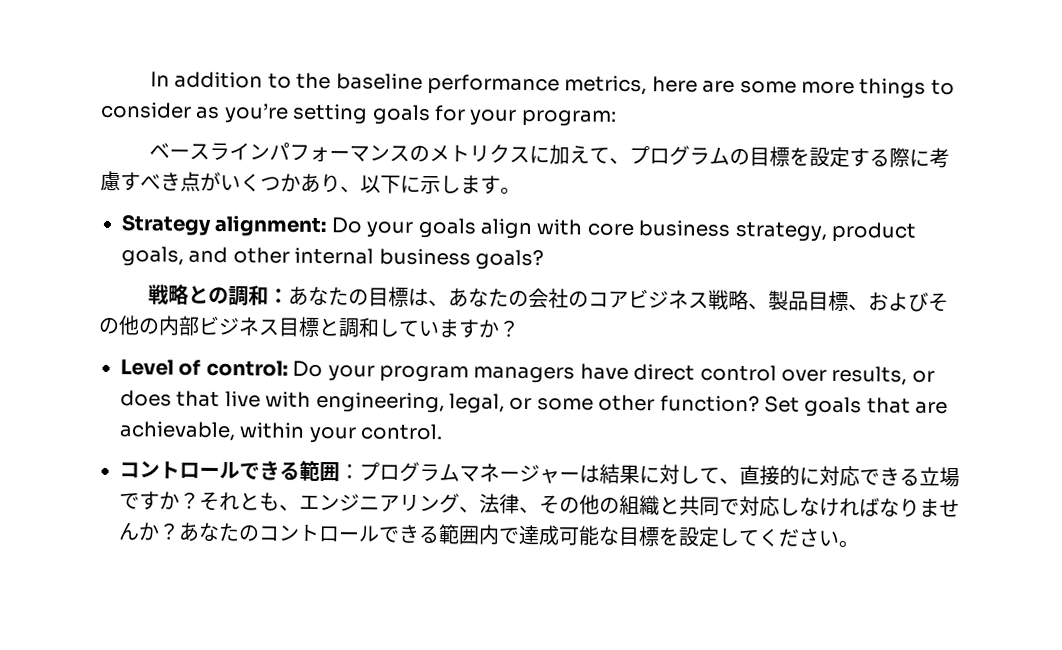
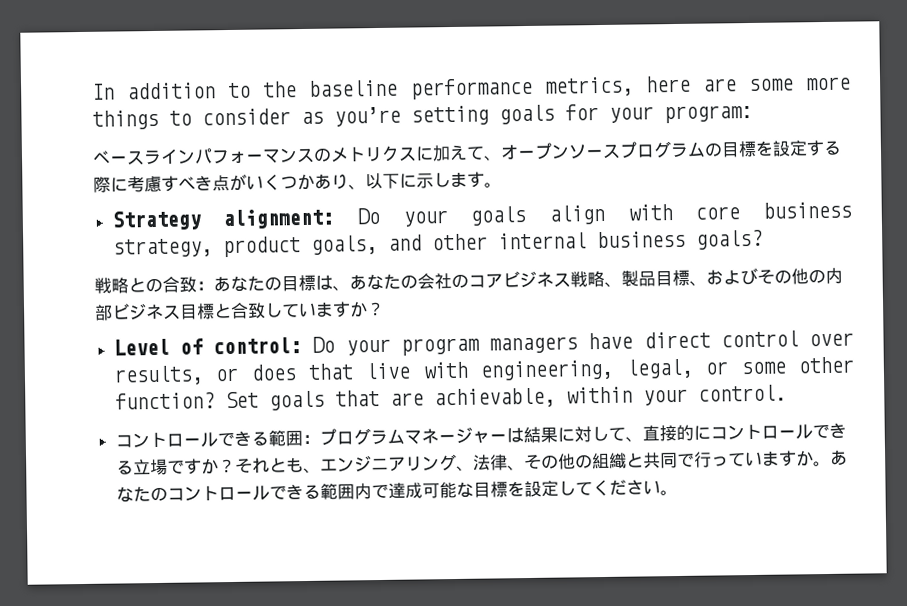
(630, 160) none -> [500,142,621,160] オープンソース
[227,285,269,307] 調和 -> [162,276,197,293] 合致
[338,317,380,338] 調和 -> [230,302,266,319] 合致
[819,465,860,487] 対応 -> [709,423,813,440] コントロール
[739,496,960,518] [118,522,180,541] 対応しなければなりませんか？ -> [693,450,831,468] 行っていますか。

